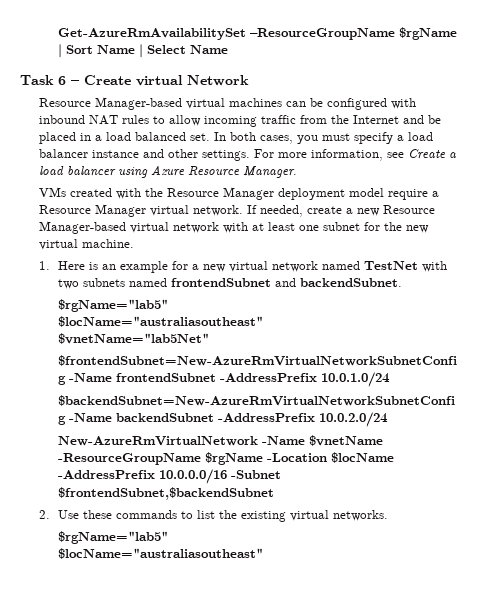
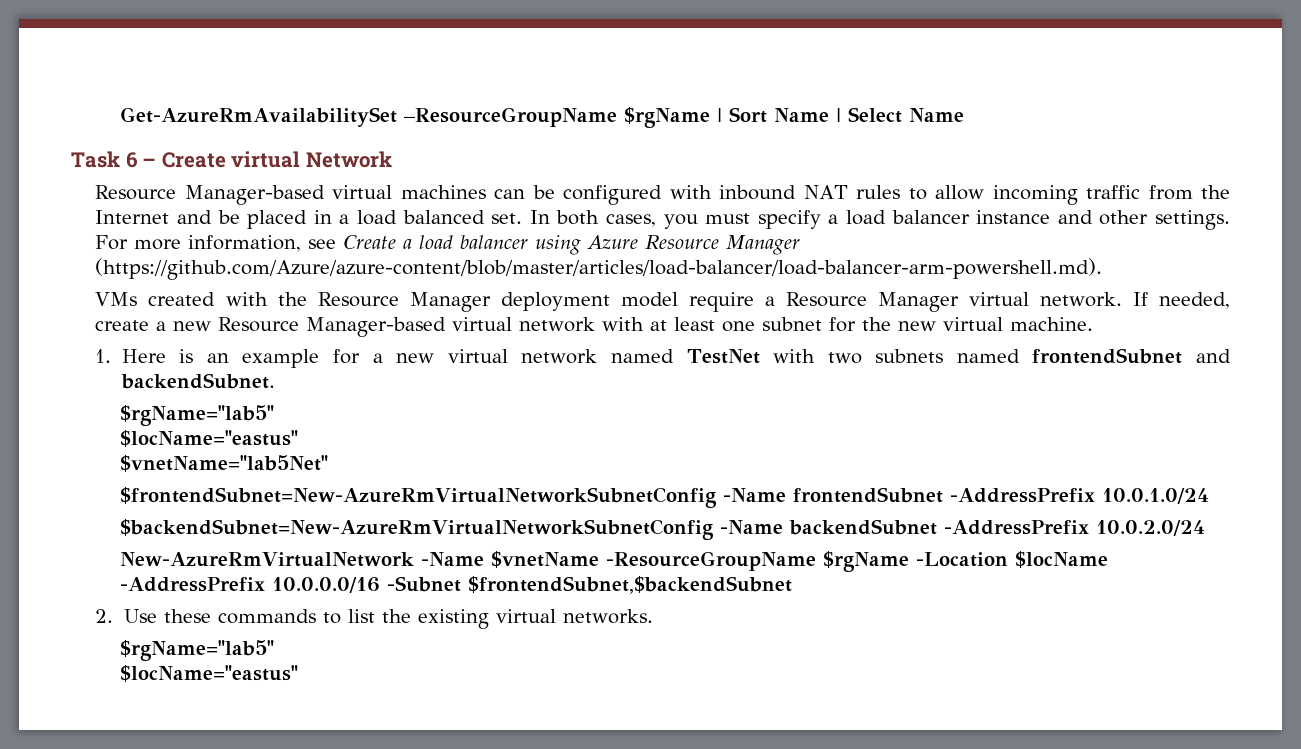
[243,166,298,178] Manager. -> [726,235,801,255] [95,258,1103,280] Manager (https://github.com/Azure/azure-content/blob/master/articles/load-balancer/load-balancer-arm-powershell.md).
[58,316,264,327] $locName="australiasoutheast" -> [119,430,298,447] $locName="eastus"
[58,548,264,559] $locName="australiasoutheast" -> [119,665,298,682] $locName="eastus"

